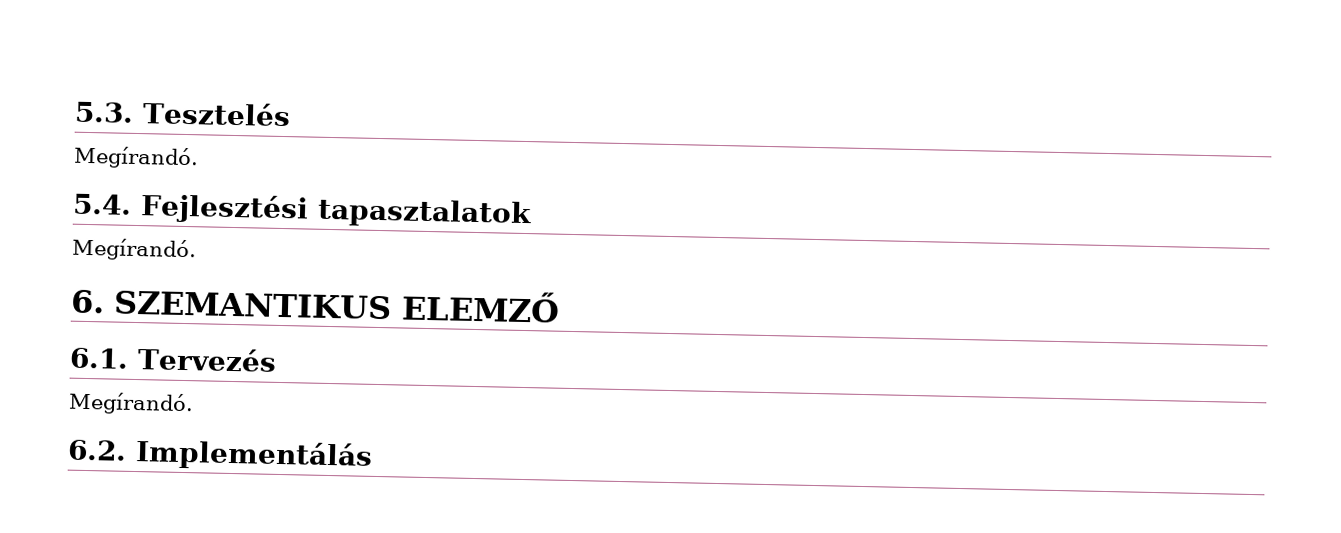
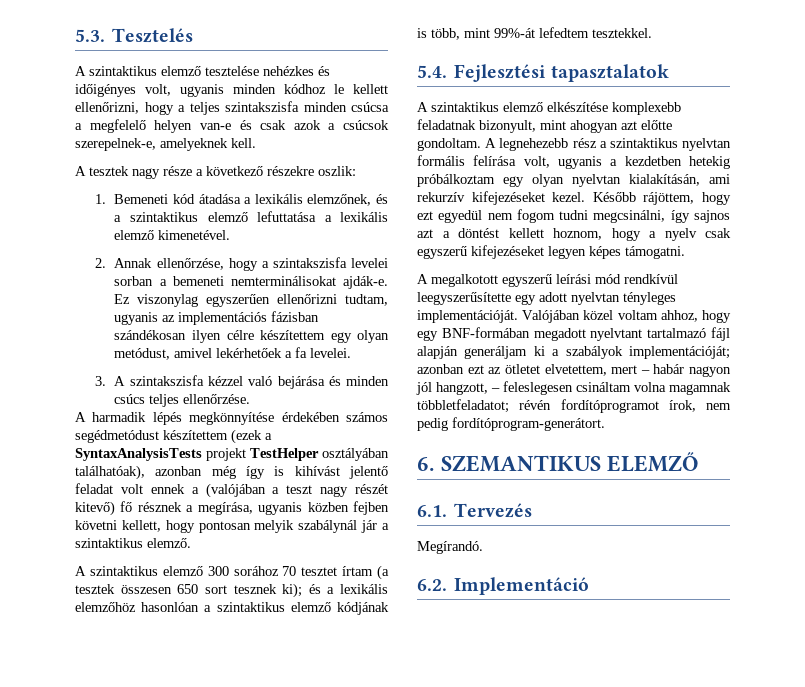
[73,145,199,170] [72,193,533,230] [72,237,197,262] Megírandó. // 5.4. Fejlesztési tapasztalatok // Megírandó. -> [75,66,330,76] [75,84,388,97] [75,101,389,115] [75,119,389,133] [75,138,256,151] [75,166,356,179] [94,194,388,206] [114,211,389,222] [114,230,231,240] [94,257,389,271] [114,276,389,289] [114,294,389,307] [114,311,320,325] [114,330,390,343] [114,347,352,360] [94,375,389,389] [114,394,251,407] [75,412,388,425] [75,429,272,444] [75,448,389,461] [75,465,388,480] [75,483,388,498] [75,501,389,516] [75,520,389,533] [75,538,191,548] [75,565,389,580] [75,583,388,598] [75,602,389,615] [417,27,652,40] [417,64,669,82] [417,102,681,115] [417,119,672,133] [417,138,731,151] [417,155,730,169] [417,174,730,187] [417,191,731,205] [417,209,730,223] [417,228,731,241] [417,245,685,259] [417,274,678,287] [417,292,676,305] [417,310,731,323] [417,327,730,341] [417,346,730,359] [417,364,731,377] [416,381,731,395] [417,399,731,413] [417,417,605,431] A szintaktikus elemző tesztelése nehézkes és időigényes volt, ugyanis minden kódhoz le kellett ellenőrizni, hogy a teljes szintakszisfa minden csúcsa a megfelelő helyen van-e és csak azok a csúcsok szerepelnek-e, amelyeknek kell. // A tesztek nagy része a következő részekre oszlik: // 1. Bemeneti kód átadása a lexikális elemzőnek, és a szintaktikus elemző lefuttatása a lexikális elemző kimenetével. // 2. Annak ellenőrzése, hogy a szintakszisfa levelei sorban a bemeneti nemterminálisokat ajdák-e. Ez viszonylag egyszerűen ellenőrizni tudtam, ugyanis az implementációs fázisban szándékosan ilyen célre készítettem egy olyan metódust, amivel lekérhetőek a fa levelei. // 3. A szintakszisfa kézzel való bejárása és minden csúcs teljes ellenőrzése. // A harmadik lépés megkönnyítése érdekében számos segédmetódust készítettem (ezek a SyntaxAnalysisTests projekt TestHelper osztályában találhatóak), azonban még így is kihívást jelentő feladat volt ennek a (valójában a teszt nagy részét kitevő) fő résznek a megírása, ugyanis közben fejben követni kellett, hogy pontosan melyik szabálynál jár a szintaktikus elemző. // A szintaktikus elemző 300 sorához 70 tesztet írtam (a tesztek összesen 650 sort tesznek ki); és a lexikális elemzőhöz hasonlóan a szintaktikus elemző kódjának is több, mint 99%-át lefedtem tesztekkel. // 5.4. Fejlesztési tapasztalatok // A szintaktikus elemző elkészítése komplexebb feladatnak bizonyult, mint ahogyan azt előtte gondoltam. A legnehezebb rész a szintaktikus nyelvtan formális felírása volt, ugyanis a kezdetben hetekig próbálkoztam egy olyan nyelvtan kialakításán, ami rekurzív kifejezéseket kezel. Később rájöttem, hogy ezt egyedül nem fogom tudni megcsinálni, így sajnos azt a döntést kellett hoznom, hogy a nyelv csak egyszerű kifejezéseket legyen képes támogatni. // A megalkotott egyszerű leírási mód rendkívül leegyszerűsítette egy adott nyelvtan tényleges implementációját. Valójában közel voltam ahhoz, hogy egy BNF-formában megadott nyelvtant tartalmazó fájl alapján generáljam ki a szabályok implementációját; azonban ezt az ötletet elvetettem, mert – habár nagyon jól hangzott, – feleslegesen csináltam volna magamnak többletfeladatot; révén fordítóprogramot írok, nem pedig fordítóprogram-generátort.
[135,439,374,472] Implementálás -> [454,577,590,595] Implementáció

